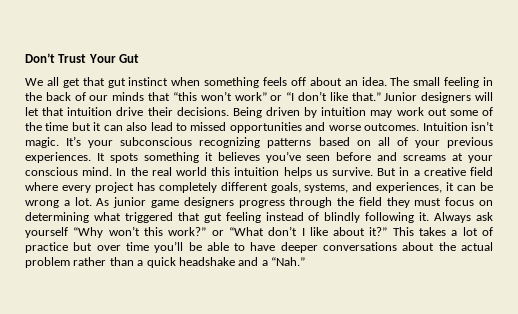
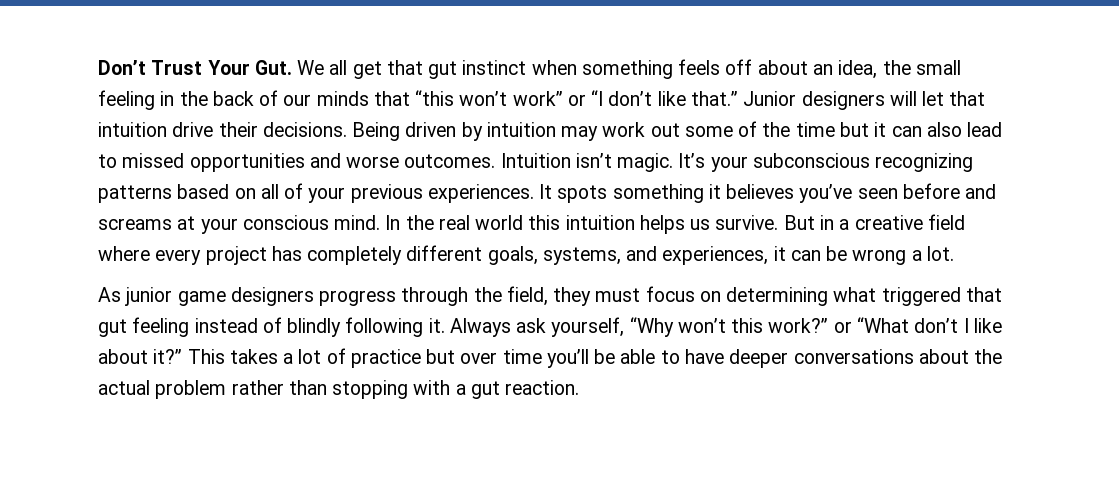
[119,54,140,63] Gut // -> [254,60,292,75] Gut.
[361,77,410,86] idea. The -> [838,60,911,79] idea, the
(92, 201) none -> (954, 253) //
[358,197,382,206] field -> [506,286,548,306] field,
[25,227,68,238] yourself -> [551,317,625,337] yourself,
[137,257,305,268] a quick headshake and a “Nah.” -> [332,380,580,399] stopping with a gut reaction.

